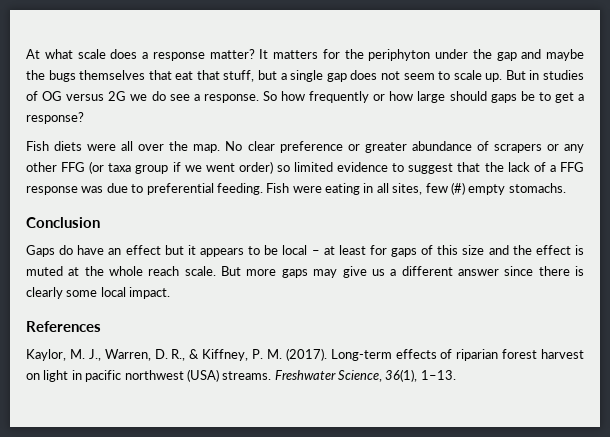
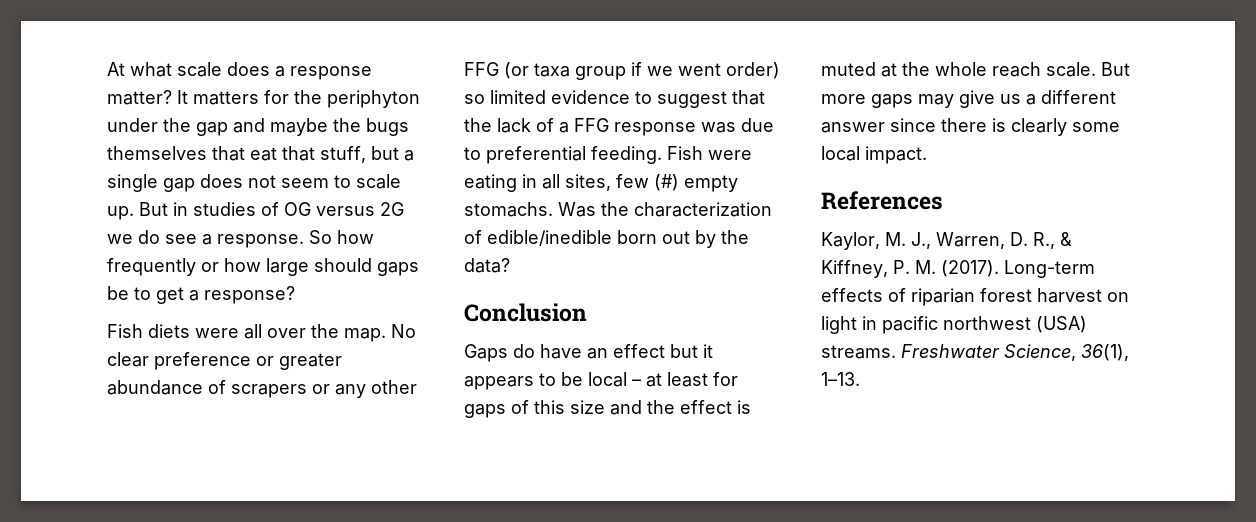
(566, 188) none -> [558,202,772,217] [464,230,749,248] [464,258,510,273] Was the characterization of edible/inedible born out by the data?

